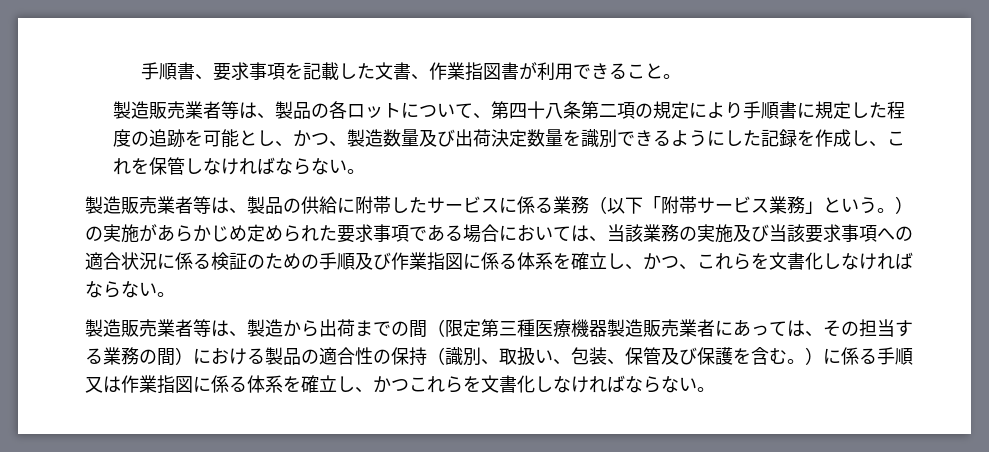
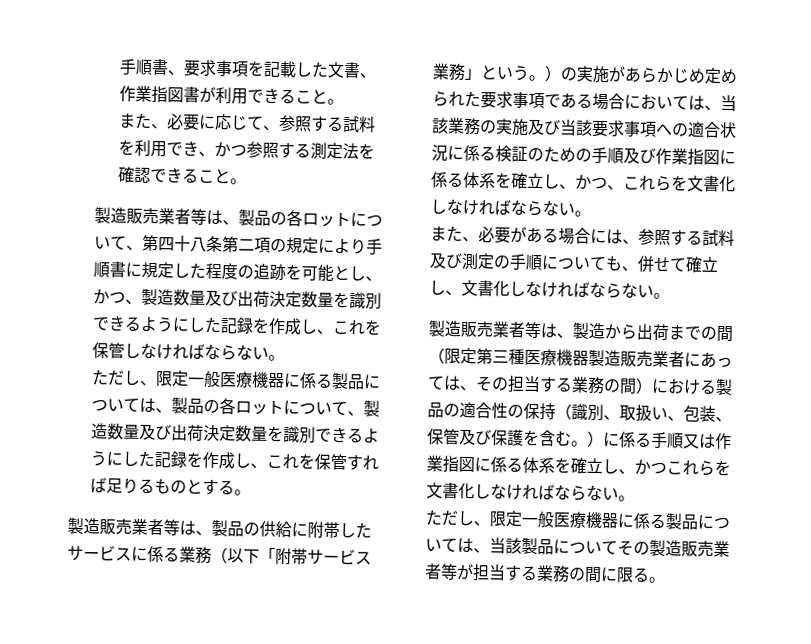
(681, 76) none -> [118,112,376,134] [117,139,375,160] [117,166,247,185] // また、必要に応じて、参照する試料を利用でき、かつ参照する測定法を確認できること。
(365, 171) none -> [91,369,382,390] [91,397,381,417] [91,423,381,444] [90,450,380,471] [90,477,252,496] // ただし、限定一般医療機器に係る製品については、製品の各ロットについて、製造数量及び出荷決定数量を識別できるようにした記録を作成し、これを保管すれば足りるものとする。
(175, 294) none -> [430,225,735,247] [429,252,719,273] [429,279,670,300] // また、必要がある場合には、参照する試料及び測定の手順についても、併せて確立し、文書化しなければならない。
(715, 389) none -> [425,509,730,530] [425,537,730,558] [424,563,666,584] // ただし、限定一般医療機器に係る製品については、当該製品についてその製造販売業者等が担当する業務の間に限る。

